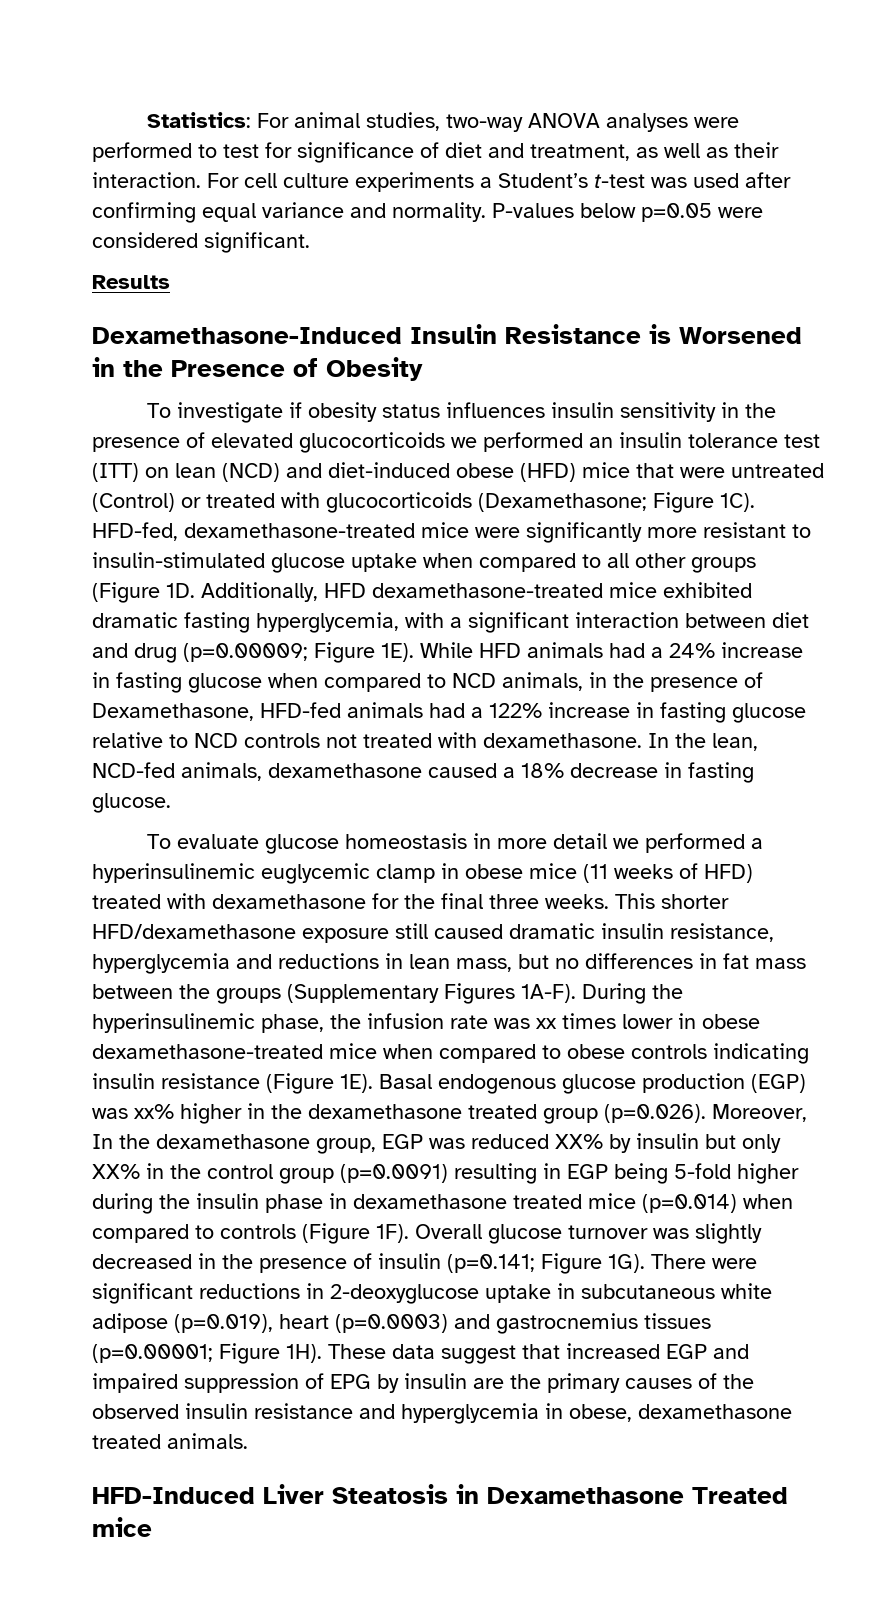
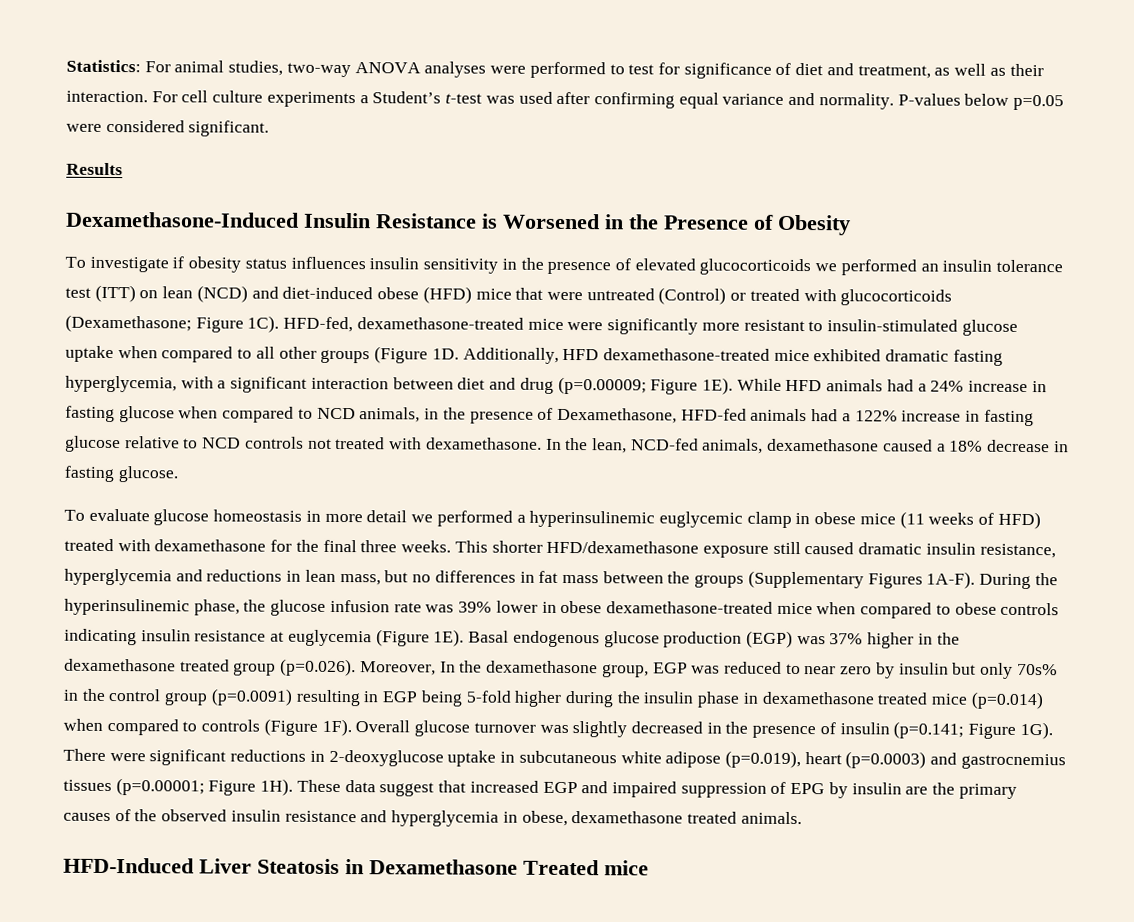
(361, 1021) none -> [270,599,327,616] glucose
[536,1013,616,1029] xx times -> [458,601,493,613] 39%
(260, 1081) none -> [270,629,372,647] at euglycemia
[134,1104,174,1119] xx% -> [829,633,864,645] 37%
[555,1134,603,1149] XX% -> [785,663,873,675] to near zero
[92,1164,140,1179] XX% -> [1016,663,1058,676] 70s%

